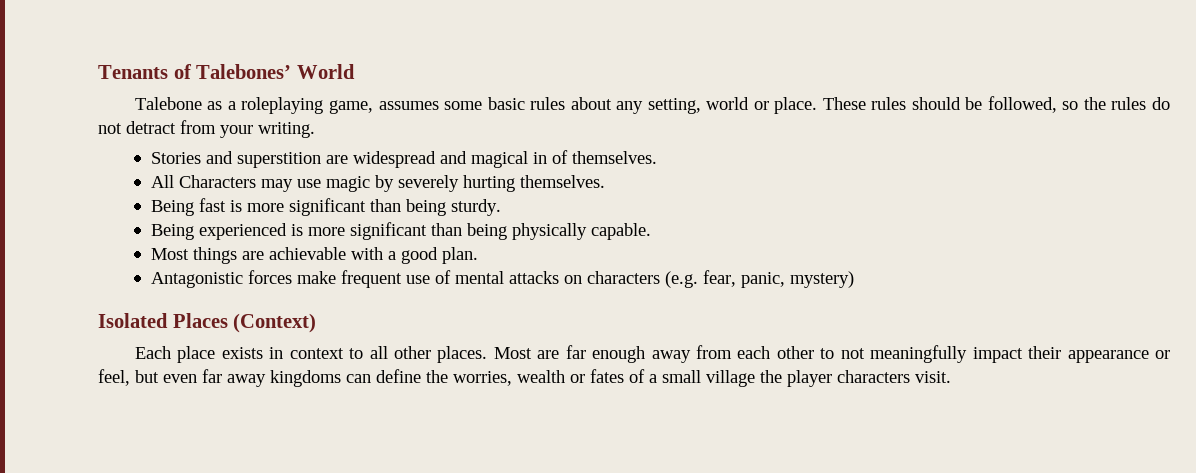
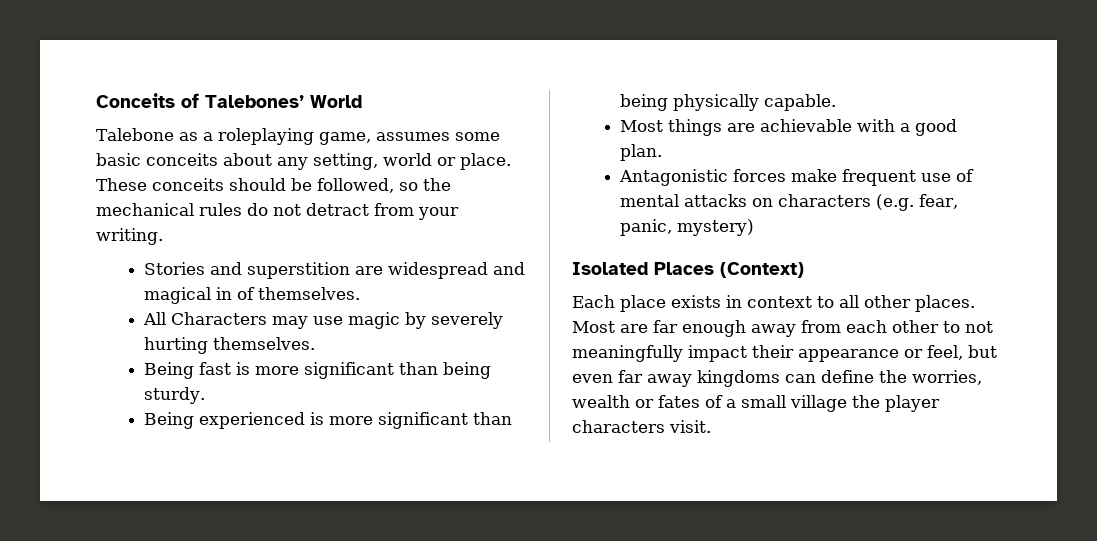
[98,65,168,79] Tenants -> [96,93,175,108] Conceits
[530,97,566,110] rules -> [146,153,218,166] conceits
[871,97,907,110] rules -> [152,178,224,191] conceits
(1106, 103) none -> [96,203,194,216] mechanical

